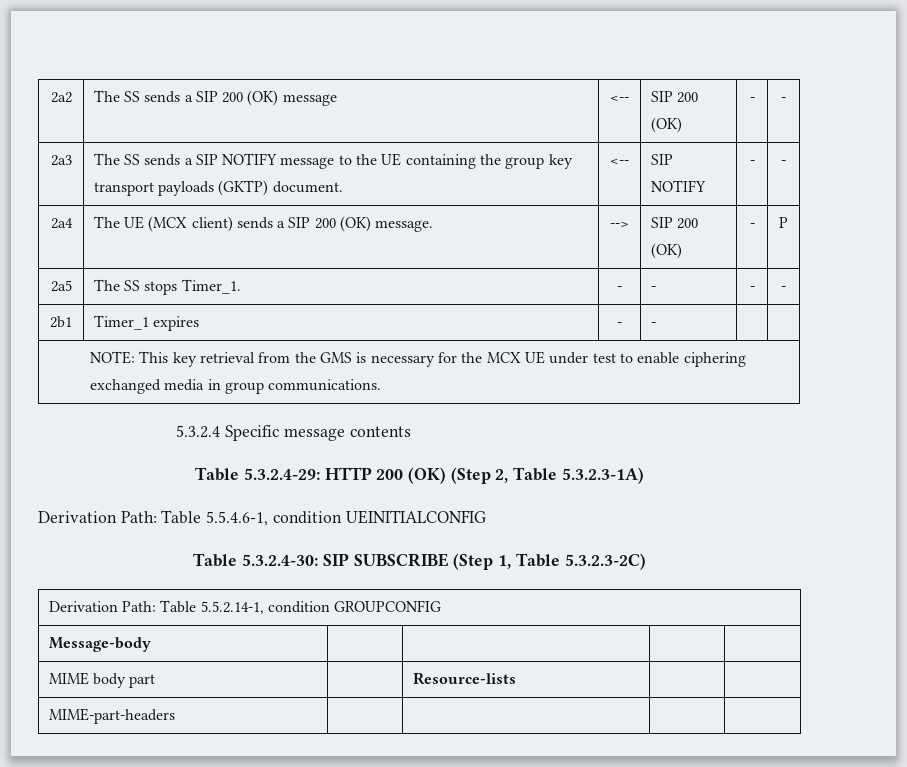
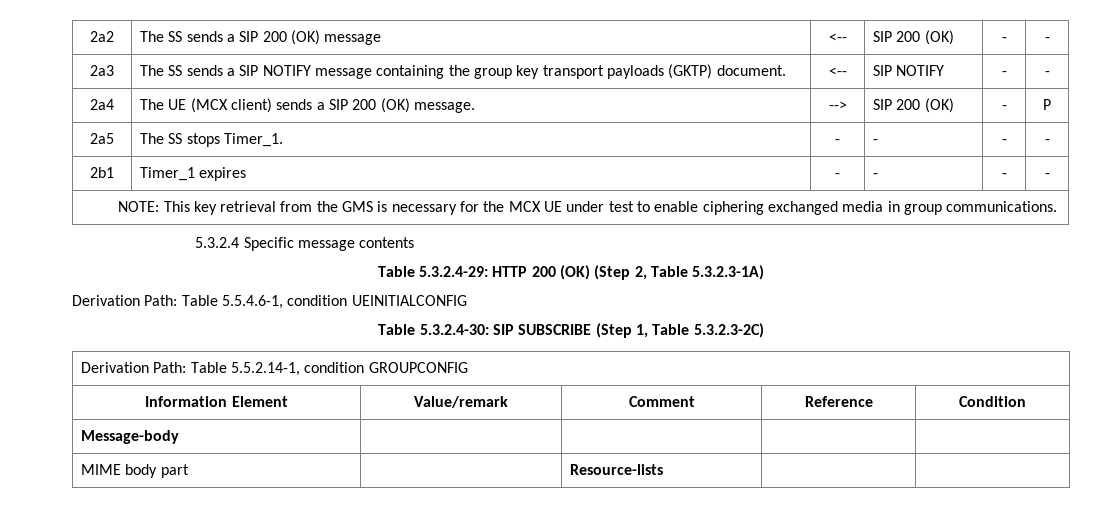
[338,153,402,166] to the UE -> (373, 73) none
(656, 324) | -> [1001,173,1007,178] [1044,173,1050,178] - | -
(442, 606) none -> [145,396,288,407] [414,396,508,408] [628,396,695,407] [804,396,873,407] [959,396,1026,407] // Information Element | Value/remark | Comment | Reference | Condition
[48,708,175,724] // MIME-part-headers | | | | -> (664, 469) none

